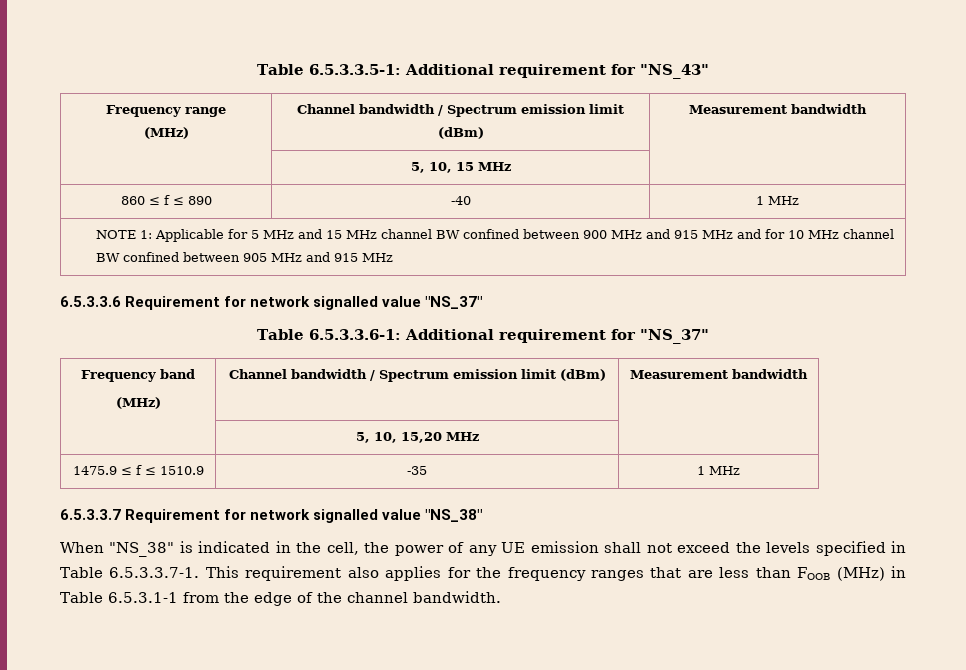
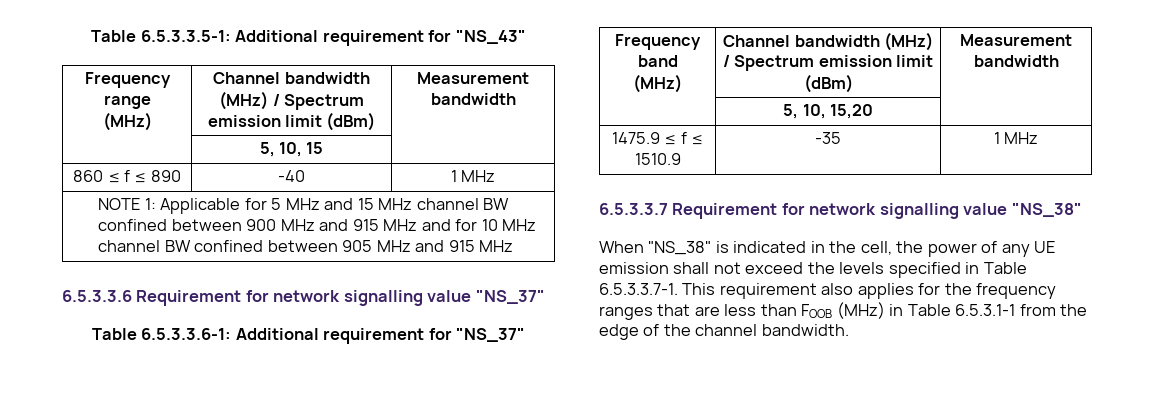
(435, 109) none -> [219,91,269,110] (MHz)
[477,162,511,171] MHz -> (324, 148) none
[313,296,379,310] signalled -> [343,290,423,306] signalling
(367, 374) none -> [883,32,933,51] (MHz)
[445,432,479,441] MHz -> (873, 111) none
[313,509,379,523] signalled -> [879,203,959,219] signalling

